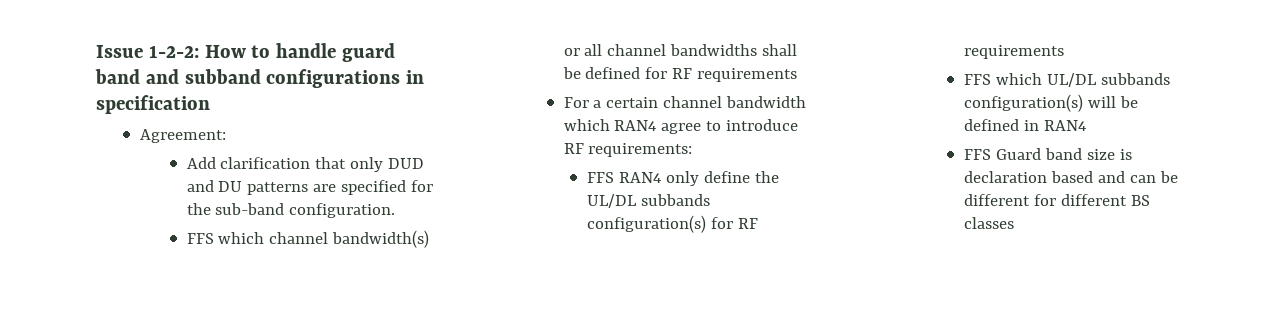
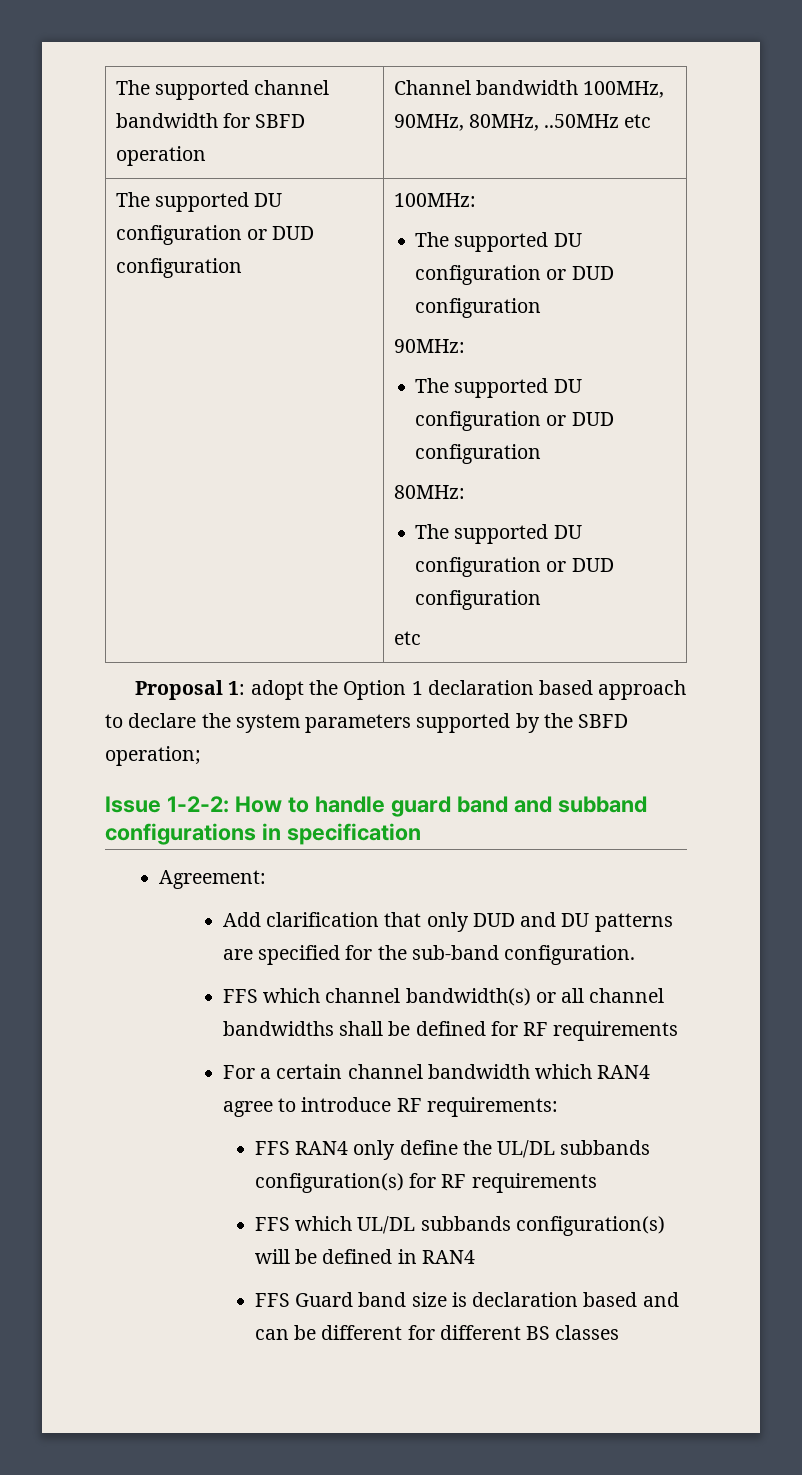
(96, 51) none -> [115,80,330,100] [115,113,306,128] [115,146,206,166] [393,80,665,98] [393,114,652,131] [115,192,283,212] [115,225,315,245] [115,258,242,278] [393,193,476,207] [415,232,582,252] [415,265,614,285] [415,298,542,318] [393,339,465,353] [415,378,582,398] [415,411,614,431] [415,444,542,464] [393,485,465,499] [415,524,582,544] [415,557,614,577] [415,590,542,610] [393,631,421,645] [135,680,687,700] [105,713,629,733] [105,746,201,766] The supported channel bandwidth for SBFD operation | Channel bandwidth 100MHz, 90MHz, 80MHz, ..50MHz etc // The supported DU configuration or DUD configuration | 100MHz: // The supported DU configuration or DUD configuration // 90MHz: // The supported DU configuration or DUD configuration // 80MHz: // The supported DU configuration or DUD configuration // etc // Proposal 1: adopt the Option 1 declaration based approach to declare the system parameters supported by the SBFD operation; //

